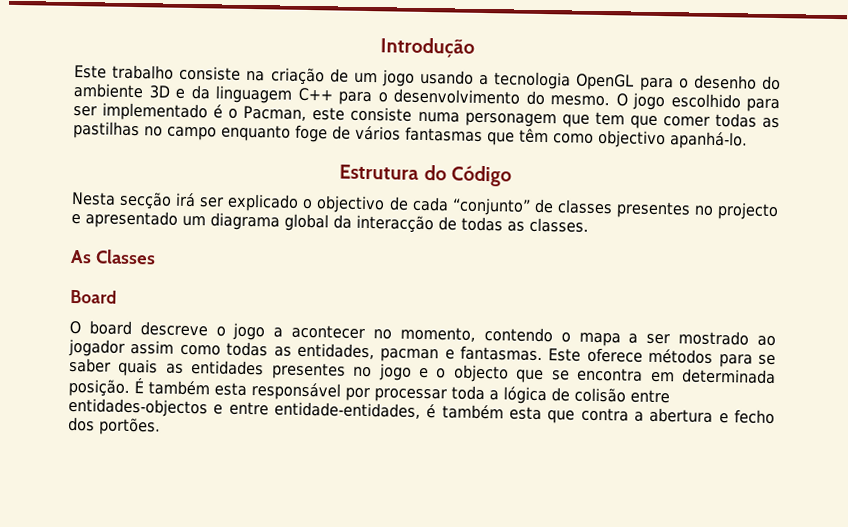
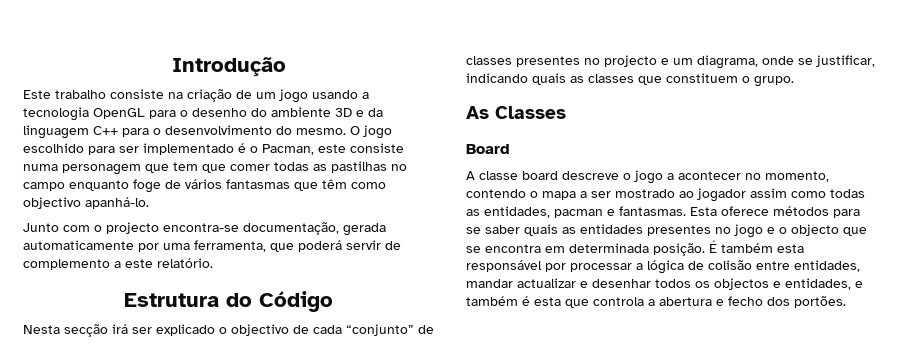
(748, 140) none -> [23,222,386,236] [23,240,401,252] [23,258,213,270] // Junto com o projecto encontra-se documentação, gerada automaticamente por uma ferramenta, que poderá servir de complemento a este relatório.
[85,210,589,234] apresentado um diagrama global da interacção de todas as classes. -> [673,55,875,69] [466,73,794,87] um diagrama, onde se justificar, indicando quais as classes que constituem o grupo.
[69,320,81,335] O -> [466,171,518,180] A classe
[548,348,582,362] Este -> [690,207,717,216] Esta
[451,385,485,401] toda -> (632, 267) none
[68,397,504,420] entidades-objectos e entre entidade-entidades, é também -> [794,260,860,272] [466,278,863,290] [466,296,530,306] entidades, mandar actualizar e desenhar todos os objectos e entidades, e também é
[580,407,629,422] contra -> [593,297,644,306] controla

